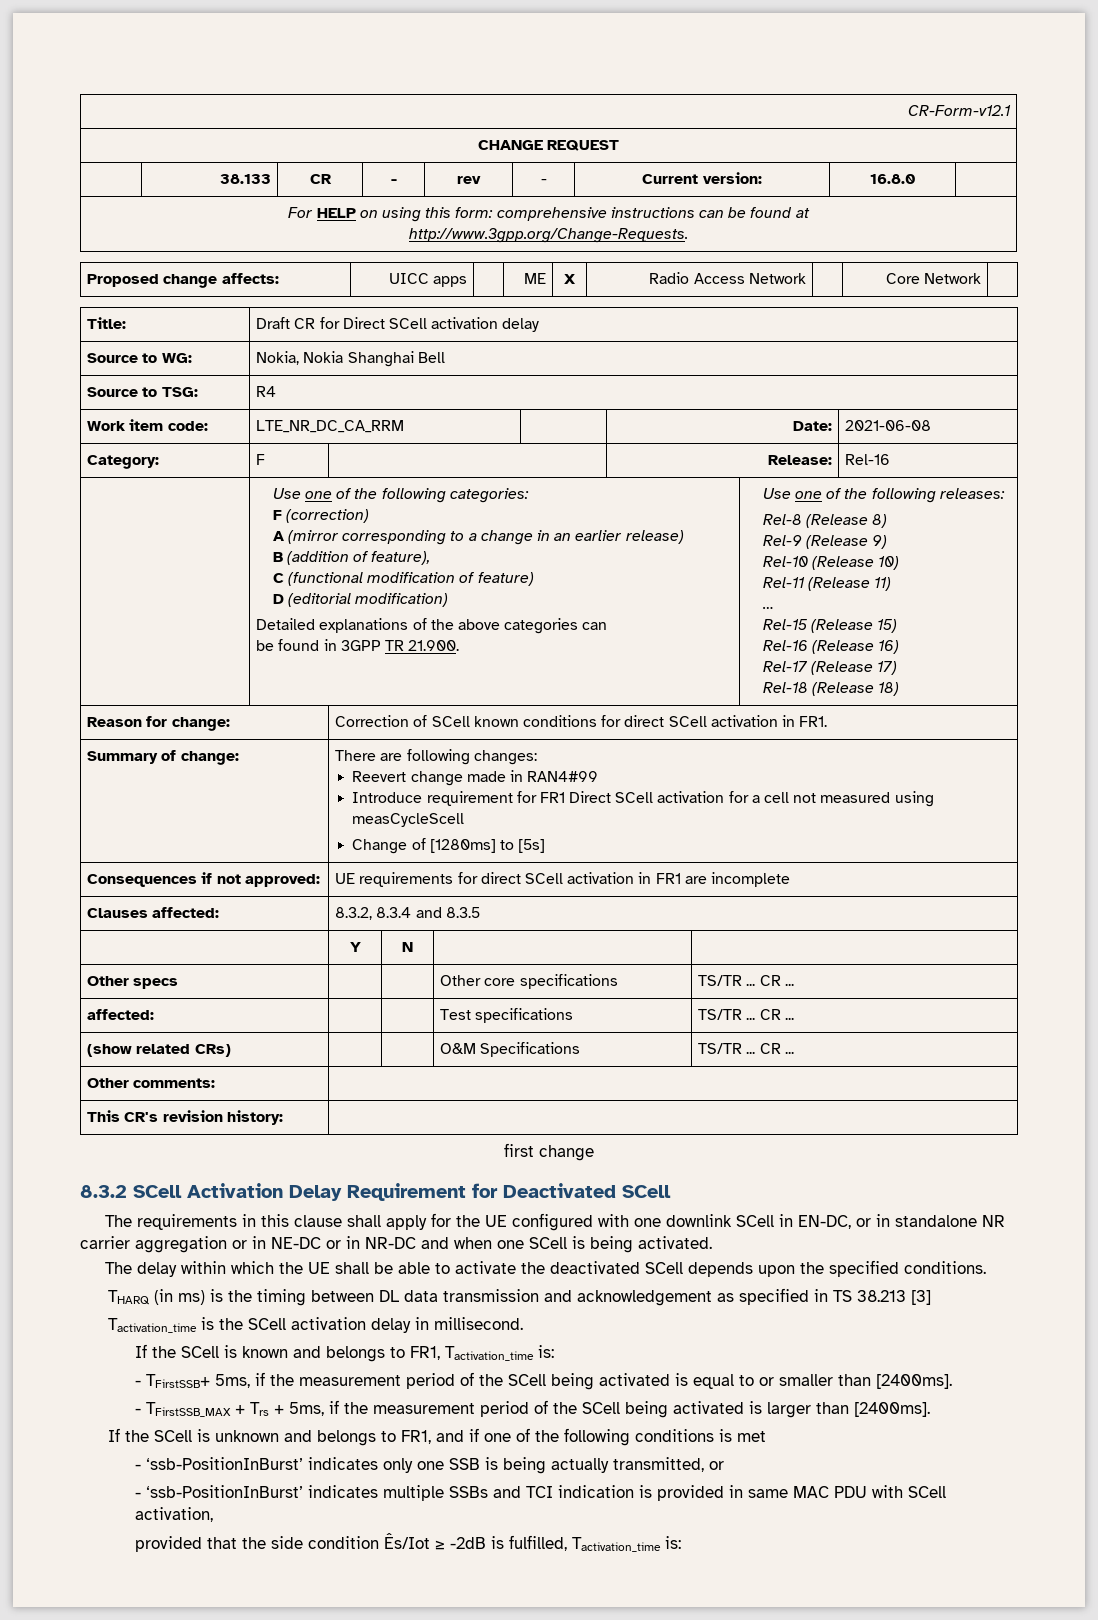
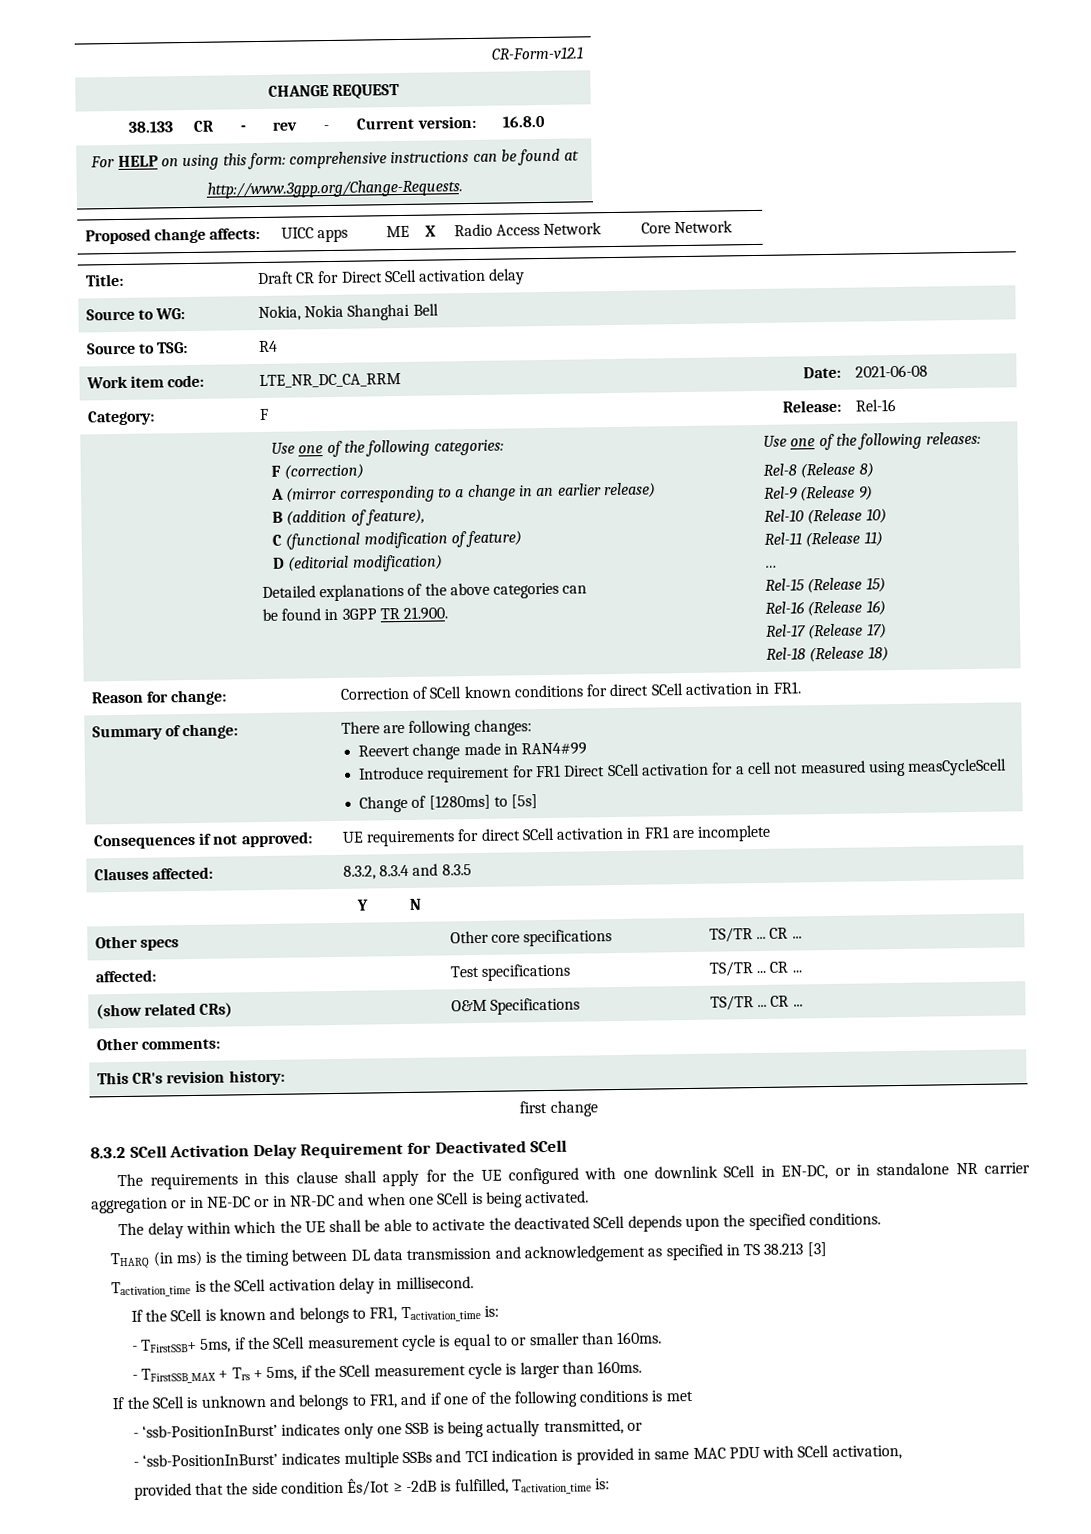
[299,1372,671,1390] measurement period of the SCell being activated -> [273,1334,436,1352] SCell measurement cycle
[876,1374,953,1389] [2400ms]. -> [616,1331,663,1345] 160ms.
[373,1400,745,1418] measurement period of the SCell being activated -> [339,1362,502,1380] SCell measurement cycle
[854,1402,931,1417] [2400ms]. -> [597,1360,643,1374] 160ms.

